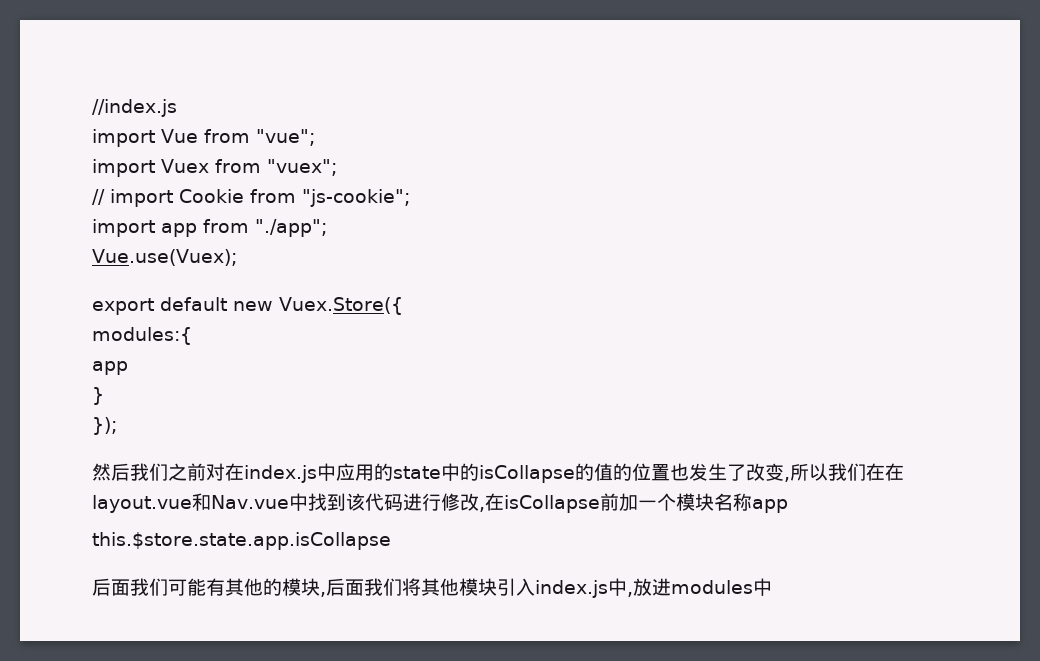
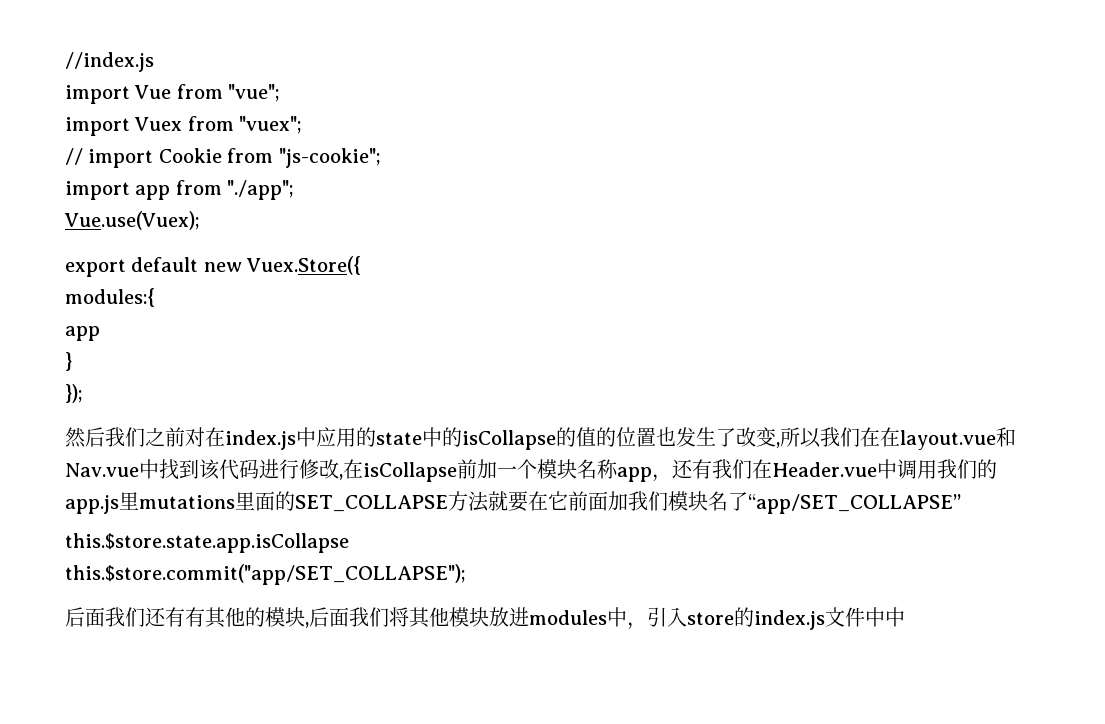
(788, 506) none -> [651,459,997,482] [65,491,961,514] ，还有我们在Header.vue中调用我们的app.js里mutations里面的SET_COLLAPSE方法就要在它前面加我们模块名了“app/SET_COLLAPSE”
[92,578,206,596] // 后面我们可能 -> [65,564,466,585] [65,607,185,627] // this.$store.commit("app/SET_COLLAPSE"); // 后面我们还有
[497,578,753,598] 引入index.js中,放进modules -> [489,607,885,630] 放进modules中，引入store的index.js文件中

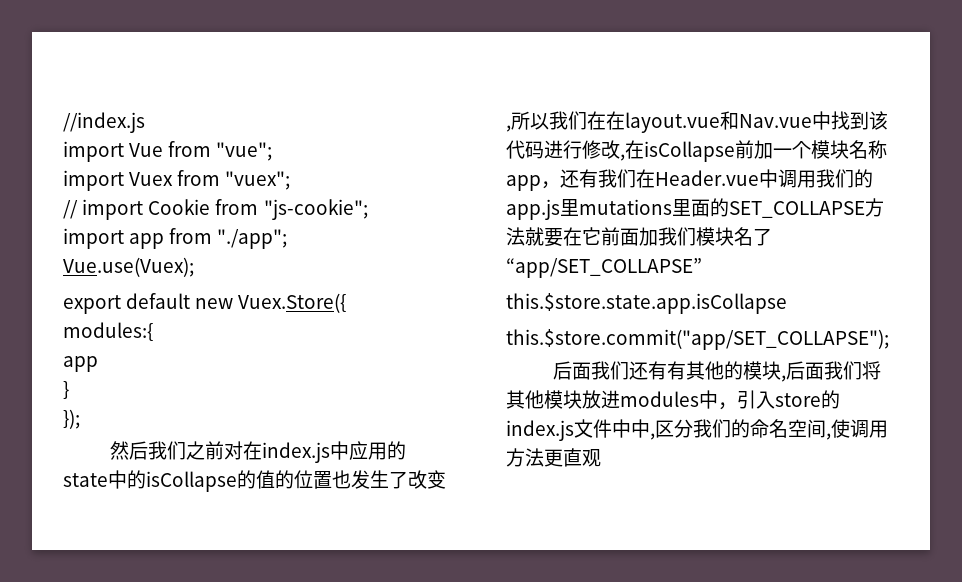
(905, 617) none -> [650,419,888,440] [506,448,601,467] ,区分我们的命名空间,使调用方法更直观

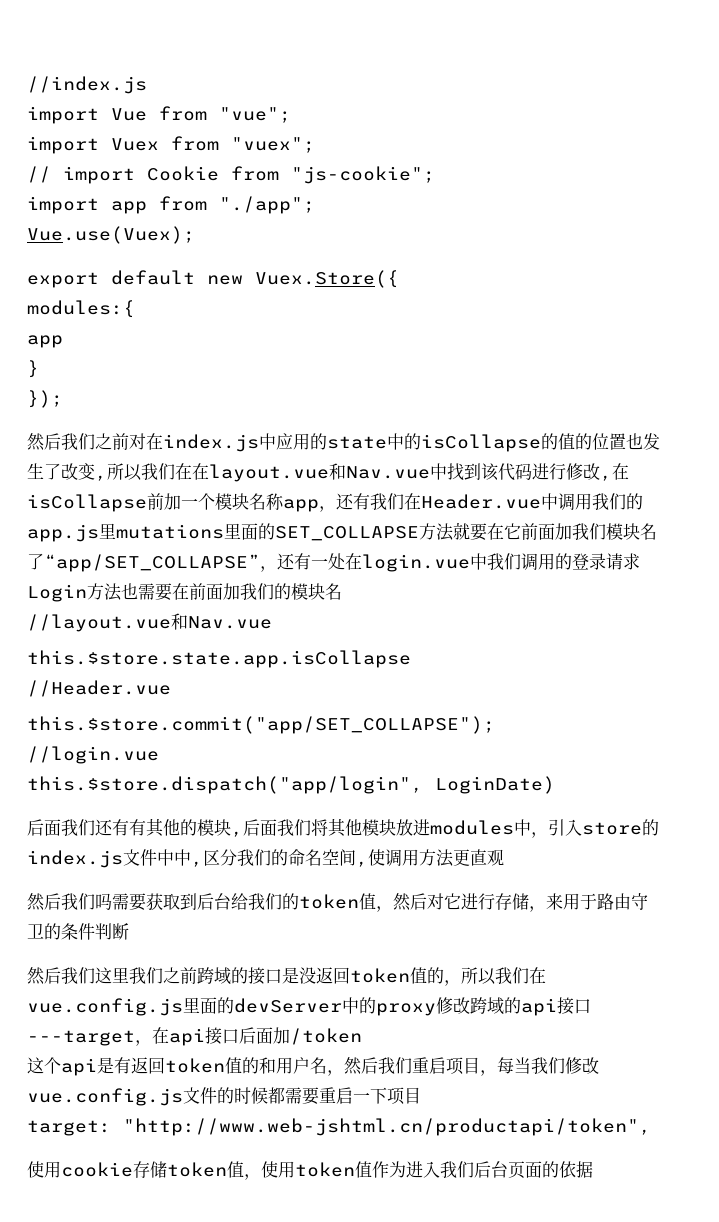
(702, 268) none -> [260,553,640,572] [27,583,342,602] [27,613,272,632] ，还有一处在login.vue中我们调用的登录请求Login方法也需要在前面加我们的模块名 // //layout.vue和Nav.vue
(787, 303) none -> [27,680,171,697] // //Header.vue
(889, 339) none -> [27,746,159,764] [27,776,555,794] // //login.vue // this.$store.dispatch("app/login", LoginDate)
(601, 458) none -> [27,893,648,912] [27,923,129,940] [27,967,546,986] [27,997,591,1016] [27,1027,362,1046] [27,1057,599,1076] [27,1087,421,1106] [27,1118,651,1136] [27,1161,593,1180] // 然后我们吗需要获取到后台给我们的token值，然后对它进行存储，来用于路由守卫的条件判断 // 然后我们这里我们之前跨域的接口是没返回token值的，所以我们在vue.config.js里面的devServer中的proxy修改跨域的api接口---target，在api接口后面加/token // 这个api是有返回token值的和用户名，然后我们重启项目，每当我们修改vue.config.js文件的时候都需要重启一下项目 // target: "http://www.web-jshtml.cn/productapi/token", // 使用cookie存储token值，使用token值作为进入我们后台页面的依据

